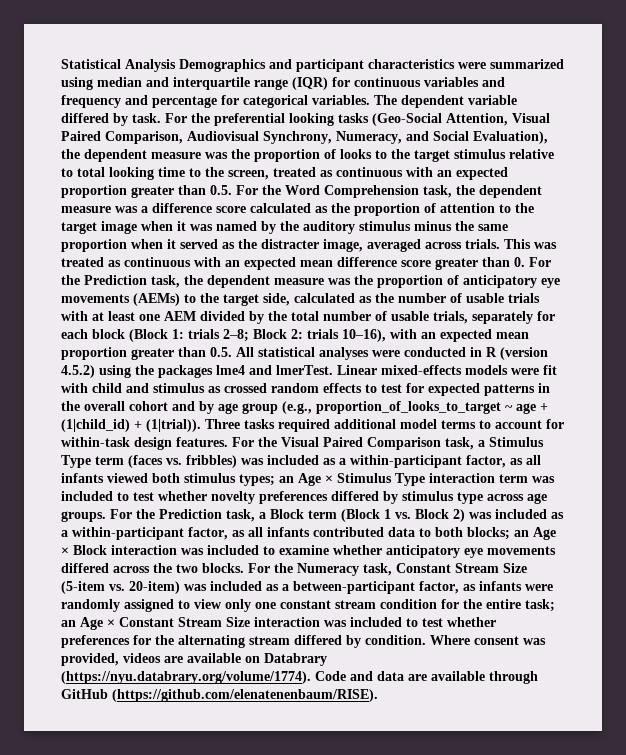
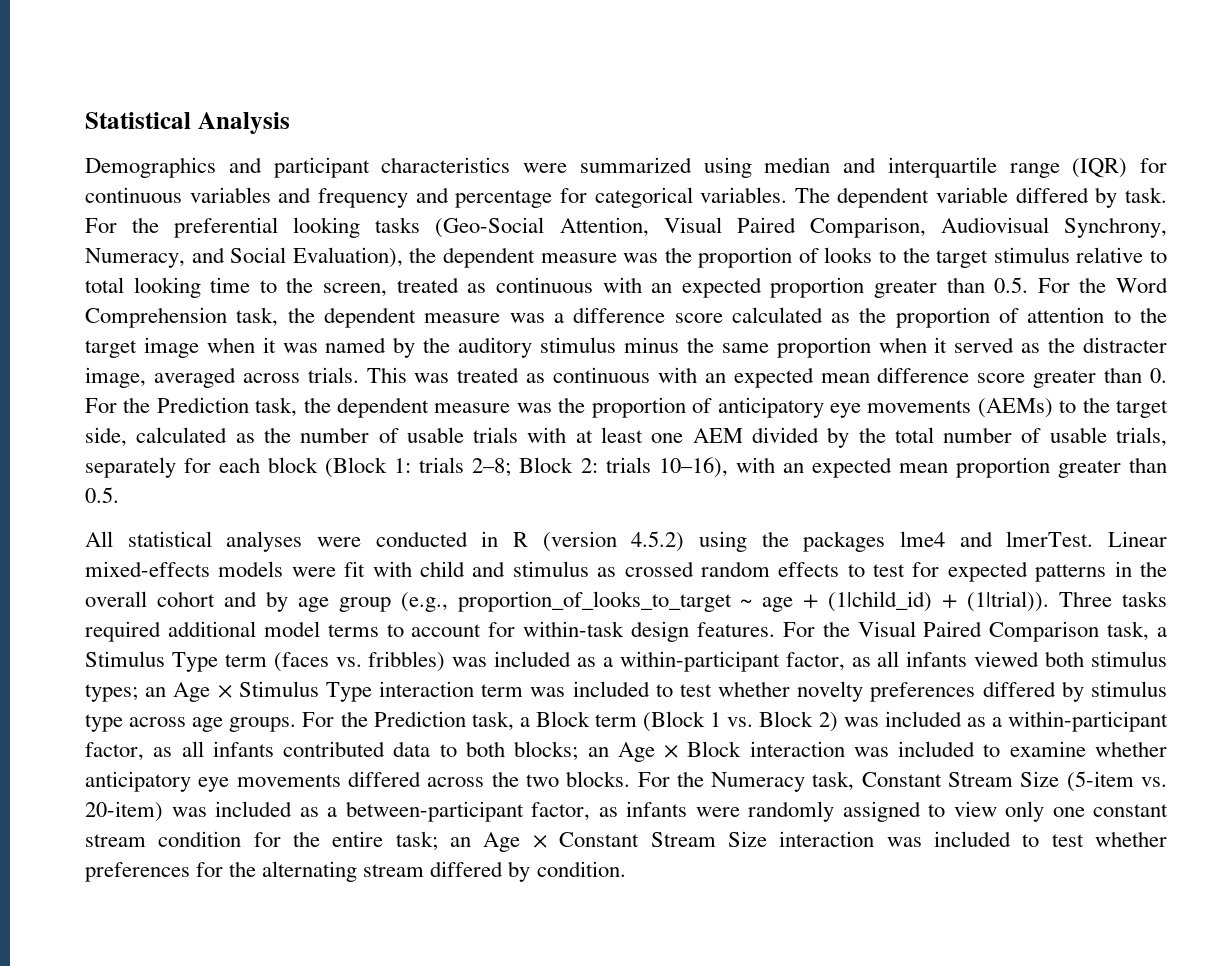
(176, 65) none -> (290, 123) //
(232, 352) none -> (119, 495) //
[430,635,546,645] [61,653,327,666] [61,671,538,684] [61,689,378,702] Where consent was provided, videos are available on Databrary (https://nyu.databrary.org/volume/1774). Code and data are available through GitHub (https://github.com/elenatenenbaum/RISE). -> (626, 869) none

